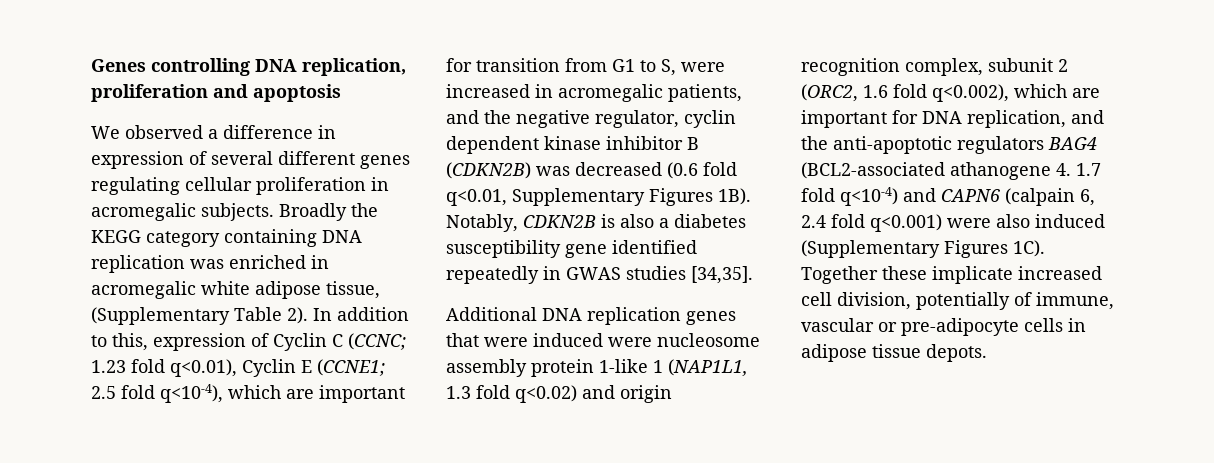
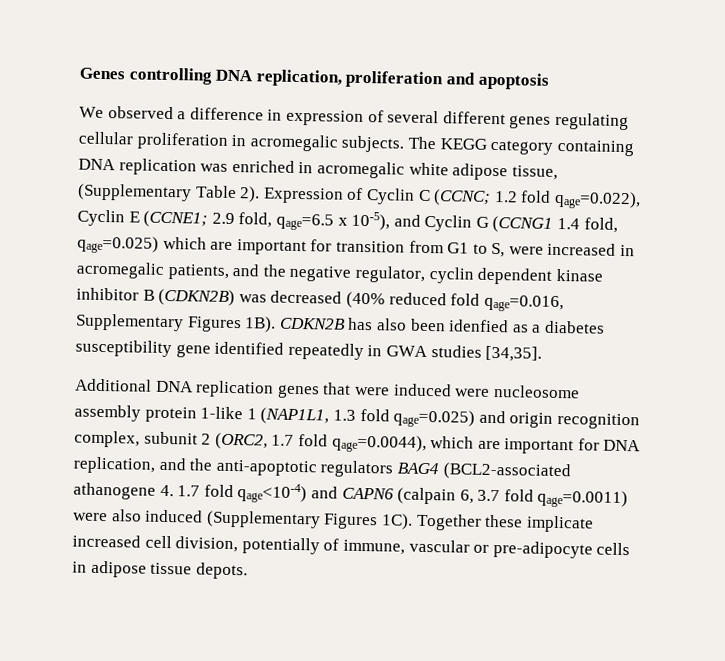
[279,203,378,221] Broadly the -> [407,136,436,150] The
[313,307,409,321] [91,333,406,351] [91,359,385,377] [91,384,223,403] In addition to this, expression of Cyclin C (CCNC; 1.23 fold q<0.01), Cyclin E (CCNE1; 2.5 fold q<10-4), -> [262,187,641,210] [77,209,618,233] [77,235,159,254] Expression of Cyclin C (CCNC; 1.2 fold qage=0.022), Cyclin E (CCNE1; 2.9 fold, qage=6.5 x 10-5), and Cyclin G (CCNG1 1.4 fold, qage=0.025)
[667,162,737,179] [446,188,751,206] [446,214,654,232] (0.6 fold q<0.01, Supplementary Figures 1B). Notably, CDKN2B is also -> [345,291,564,313] [75,313,529,333] (40% reduced fold qage=0.016, Supplementary Figures 1B). CDKN2B has also been idenfied as
[566,267,621,280] GWAS -> [385,345,428,358] GWA
[515,385,577,403] q<0.02) -> [393,409,476,428] qage=0.025)
[863,84,1009,102] 1.6 fold q<0.002), -> [271,434,427,453] 1.7 fold qage=0.0044),
[840,187,898,206] q<10-4) -> [237,483,308,504] qage<10-4)
[801,214,942,232] 2.4 fold q<0.001) -> [477,489,629,509] 3.7 fold qage=0.0011)

